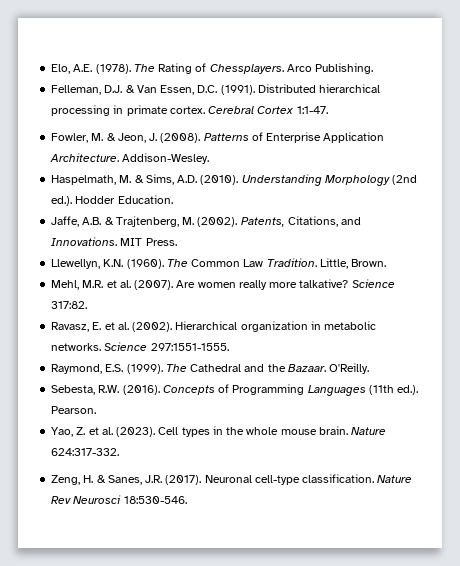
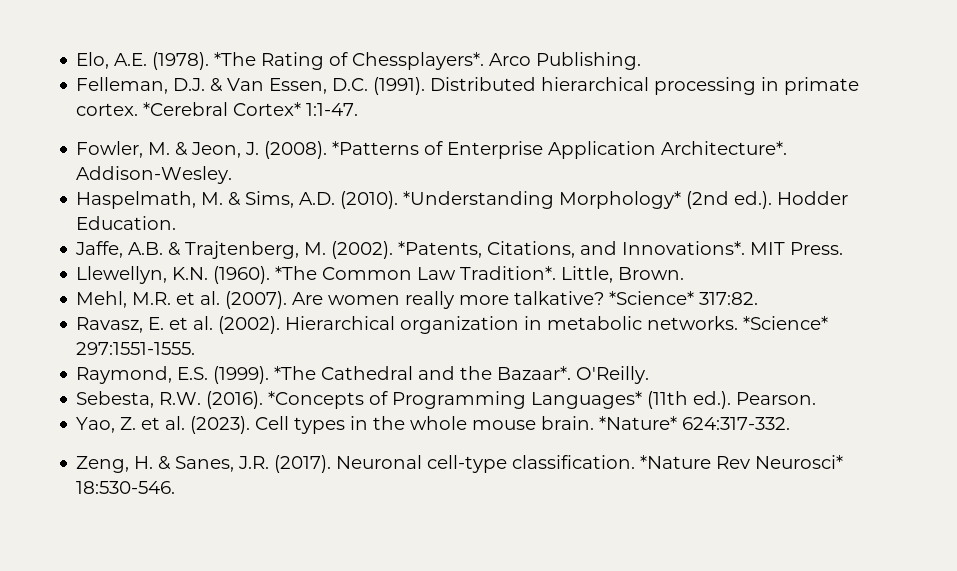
[133,64,155,72] The -> [214,52,257,66] *The
[209,64,284,74] Chessplayers. -> [352,52,485,70] Chessplayers*.
[208,106,295,114] Cerebral Cortex -> [143,102,302,116] *Cerebral Cortex*
[203,133,249,141] Patterns -> [332,141,420,155] *Patterns
[50,153,120,162] Architecture. -> [661,141,788,155] Architecture*.
[241,174,390,186] Understanding Morphology -> [403,191,682,209] *Understanding Morphology*
[240,217,285,227] Patents, -> [398,241,483,258] *Patents,
[51,237,118,246] Innovations. -> [622,241,746,255] Innovations*.
[166,259,188,267] The -> [275,266,318,280] *The
[266,258,317,267] Tradition. -> [460,266,557,280] Tradition*.
[351,279,395,288] Science -> [609,291,695,305] *Science*
[104,342,148,351] Science -> [743,316,829,330] *Science*
[165,364,187,372] The -> [274,366,317,380] *The
[287,364,326,372] Bazaar. -> [497,366,572,380] Bazaar*.
[162,385,215,395] Concepts -> [268,391,365,409] *Concepts
[307,385,366,396] Languages -> [531,391,643,409] Languages*
[351,427,387,435] Nature -> [599,416,678,430] *Nature*
[377,475,413,483] [51,495,122,504] Nature Rev Neurosci -> [640,455,844,469] *Nature Rev Neurosci*

